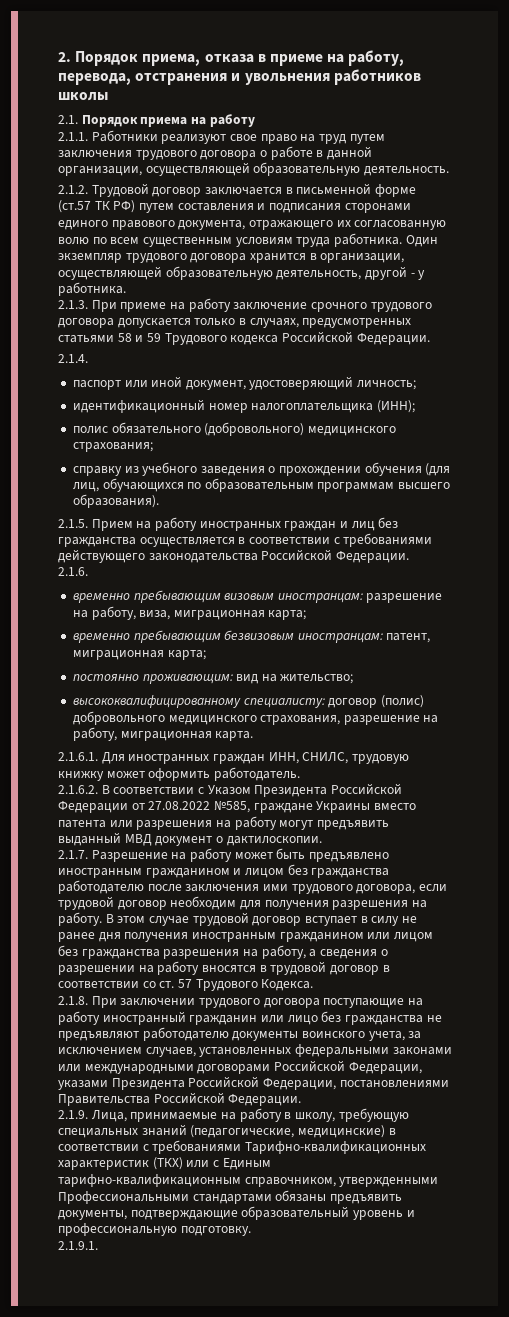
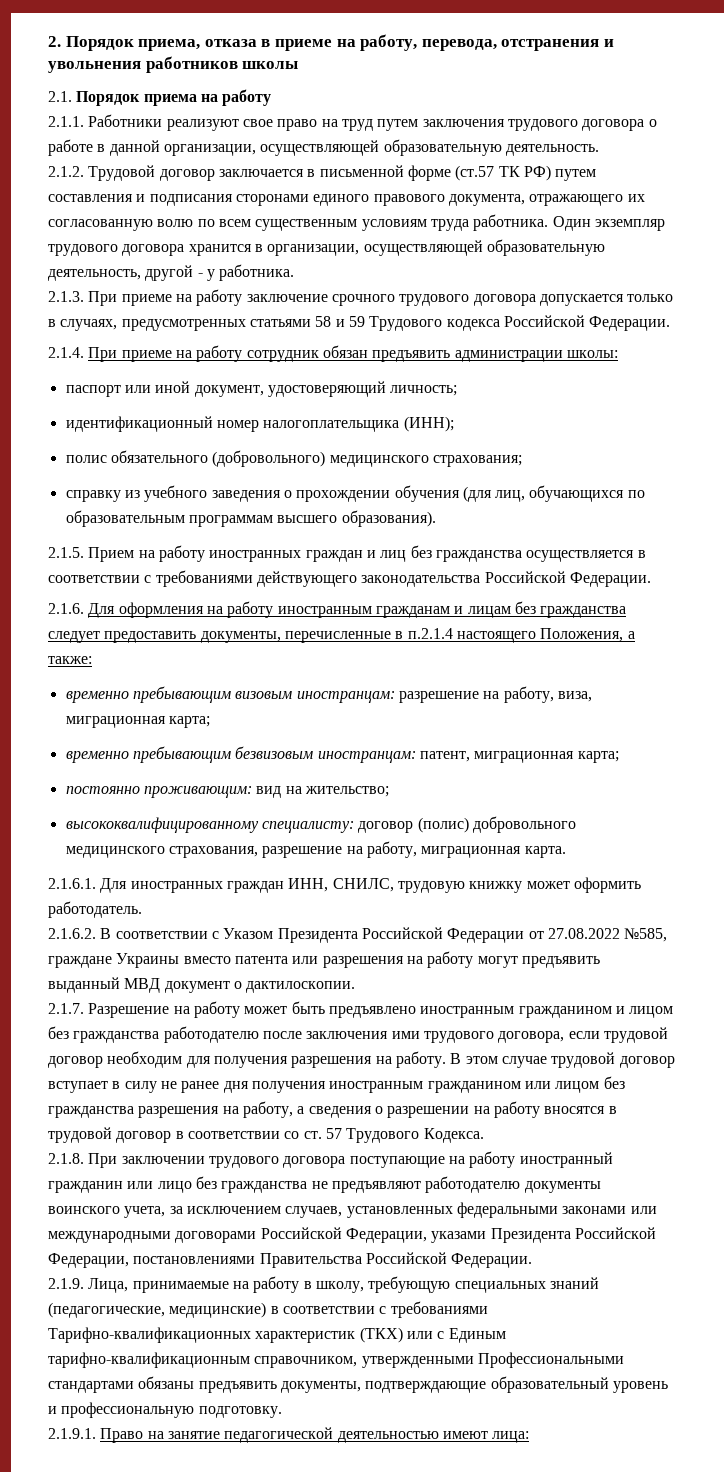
(88, 358) none -> [88,345,618,362] При приеме на работу сотрудник обязан предъявить администрации школы:
(88, 571) none -> [88,601,627,618] [48,628,635,643] [48,656,92,664] Для оформления на работу иностранным гражданам и лицам без гражданства следует предоставить документы, перечисленные в п.2.1.4 настоящего Положения, а также:
(98, 1245) none -> [100,1427,530,1443] Право на занятие педагогической деятельностью имеют лица:

